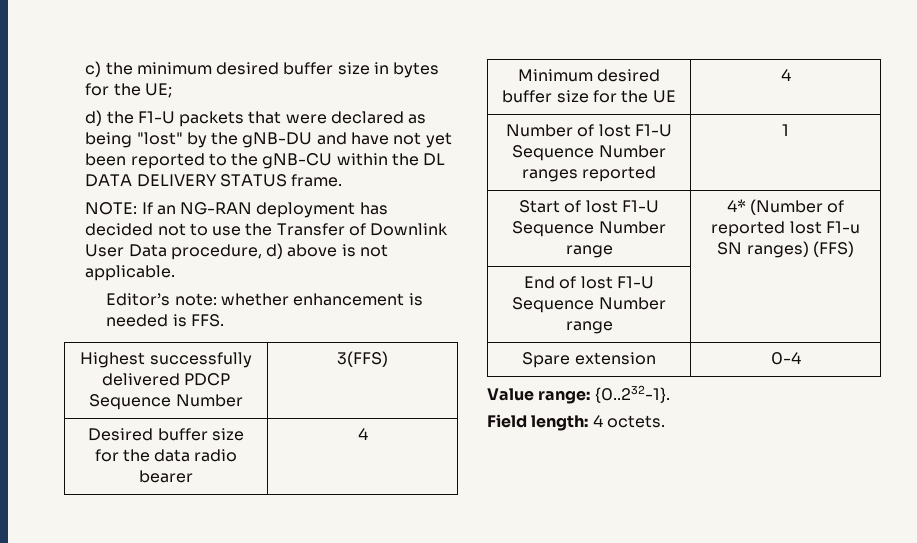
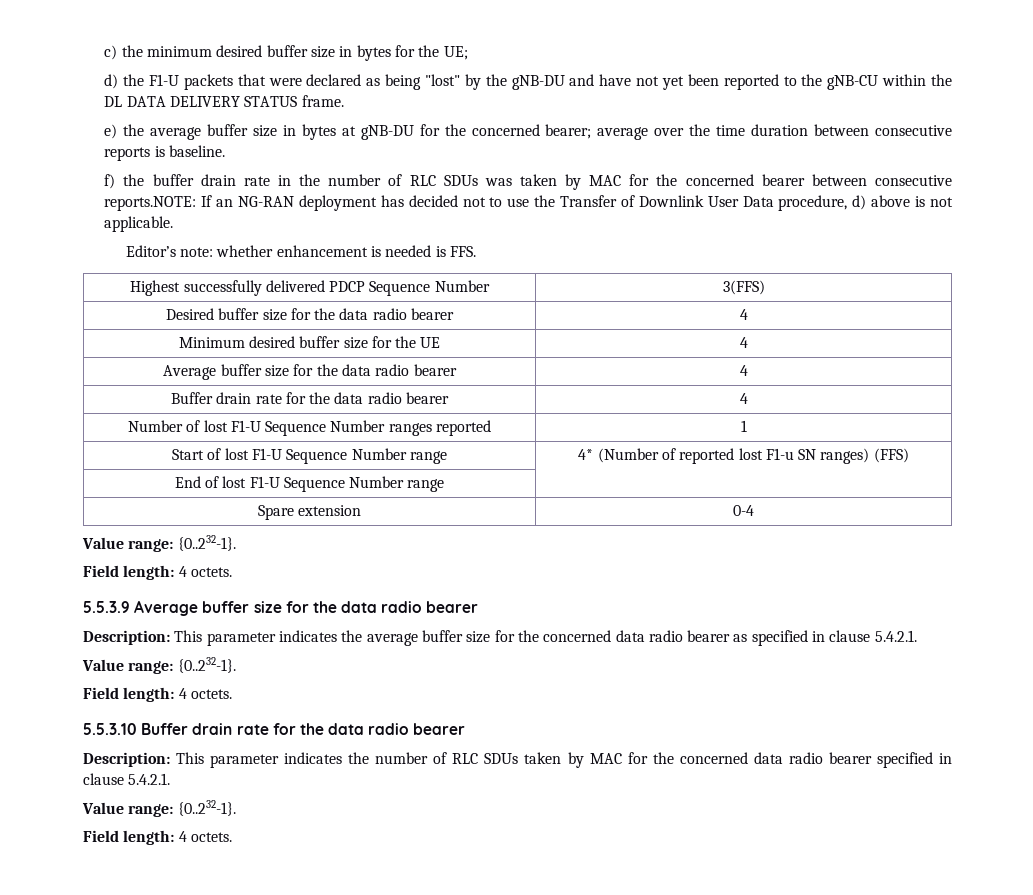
[85,202,138,215] NOTE: -> [104,124,952,140] [104,145,225,161] [104,174,953,190] [104,196,197,211] e) the average buffer size in bytes at gNB-DU for the concerned bearer; average over the time duration between consecutive reports is baseline. // f) the buffer drain rate in the number of RLC SDUs was taken by MAC for the concerned bearer between consecutive reports.NOTE:
(791, 75) none -> [163,364,457,380] [739,365,748,376] [170,392,450,404] [739,393,748,404] // Average buffer size for the data radio bearer | 4 // Buffer drain rate for the data radio bearer | 4
(665, 421) none -> [83,600,479,616] [83,630,917,646] [82,657,236,674] [83,687,232,702] [83,723,466,735] [83,752,952,768] [83,773,171,785] [82,800,236,817] [83,830,232,845] // 5.5.3.9 Average buffer size for the data radio bearer // Description: This parameter indicates the average buffer size for the concerned data radio bearer as specified in clause 5.4.2.1. // Value range: {0..232-1}. // Field length: 4 octets. // 5.5.3.10 Buffer drain rate for the data radio bearer // Description: This parameter indicates the number of RLC SDUs taken by MAC for the concerned data radio bearer specified in clause 5.4.2.1. // Value range: {0..232-1}. // Field length: 4 octets.

